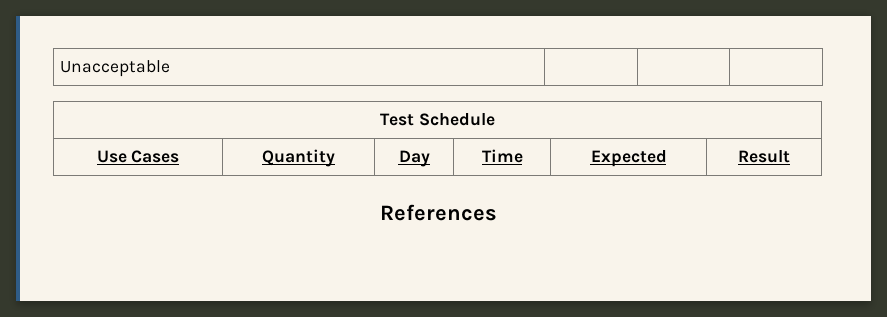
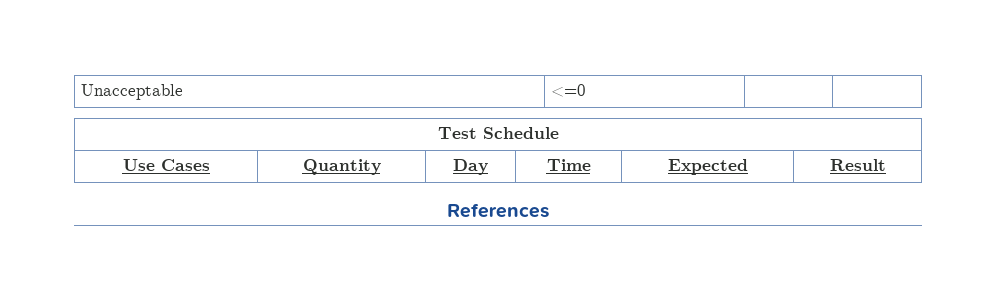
(171, 68) none -> [550,84,586,97] <=0

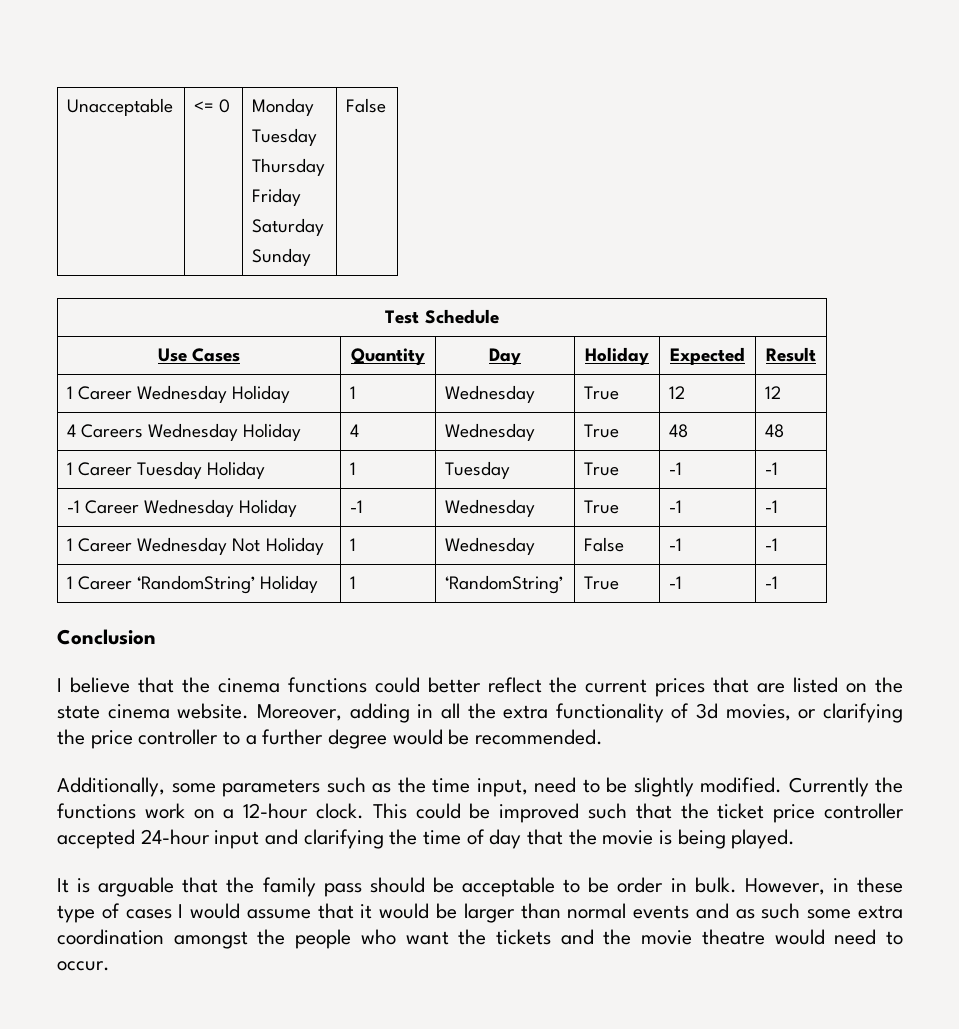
[550,84,586,97] <=0 | | -> [194,99,231,113] [252,98,315,116] [252,128,318,146] [252,158,326,176] [252,188,302,206] [252,218,325,236] [252,248,312,266] [346,98,387,113] <= 0 | Monday // Tuesday // Thursday // Friday // Saturday // Sunday | False
[546,159,591,171] Time -> [585,347,649,365] Holiday
[447,203,549,218] // References -> [67,385,291,403] [350,386,357,399] [445,385,536,403] [584,386,620,400] [669,386,686,399] [765,386,782,399] [67,423,302,441] [350,424,360,437] [445,423,536,441] [584,424,620,438] [669,424,689,438] [765,424,785,438] [67,461,266,479] [350,462,357,475] [445,461,511,479] [584,462,620,476] [669,462,683,475] [765,462,779,475] [67,499,298,517] [350,500,364,513] [445,499,536,517] [584,500,620,514] [669,500,683,513] [765,500,779,513] [67,537,324,555] [350,538,357,551] [445,537,536,555] [584,537,625,552] [669,538,683,551] [765,538,779,551] [67,575,319,594] [350,576,357,589] [445,575,564,594] [584,576,620,590] [669,576,683,589] [765,576,779,589] [57,629,156,645] [57,677,903,697] [57,703,903,723] [57,729,604,749] [57,777,903,797] [57,803,904,823] [57,829,796,849] [57,877,904,897] [57,903,904,923] [57,929,903,949] [57,961,110,971] // 1 Career Wednesday Holiday | 1 | Wednesday | True | 12 | 12 // 4 Careers Wednesday Holiday | 4 | Wednesday | True | 48 | 48 // 1 Career Tuesday Holiday | 1 | Tuesday | True | -1 | -1 // -1 Career Wednesday Holiday | -1 | Wednesday | True | -1 | -1 // 1 Career Wednesday Not Holiday | 1 | Wednesday | False | -1 | -1 // 1 Career ‘RandomString’ Holiday | 1 | ‘RandomString’ | True | -1 | -1 // Conclusion // I believe that the cinema functions could better reflect the current prices that are listed on the state cinema website. Moreover, adding in all the extra functionality of 3d movies, or clarifying the price controller to a further degree would be recommended. // Additionally, some parameters such as the time input, need to be slightly modified. Currently the functions work on a 12-hour clock. This could be improved such that the ticket price controller accepted 24-hour input and clarifying the time of day that the movie is being played. // It is arguable that the family pass should be acceptable to be order in bulk. However, in these type of cases I would assume that it would be larger than normal events and as such some extra coordination amongst the people who want the tickets and the movie theatre would need to occur.

